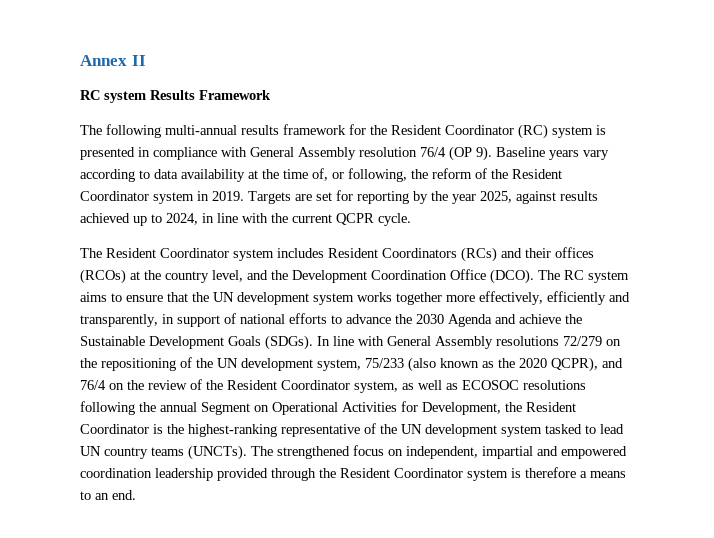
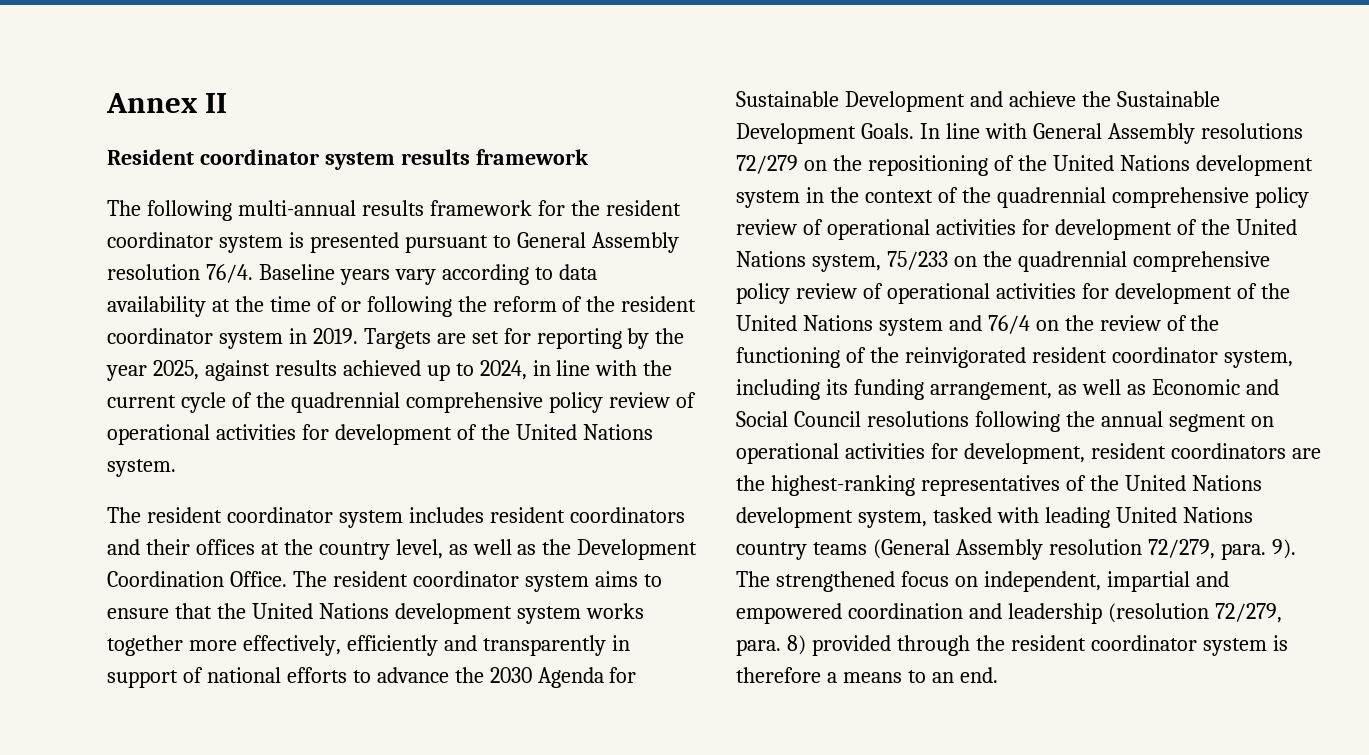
[80,90,271,103] RC system Results Framework -> [107,149,589,170] Resident coordinator system results framework
[391,124,606,139] [80,146,492,161] Resident Coordinator (RC) system is presented in compliance with General Assembly resolution 76/4 (OP 9). -> [605,200,681,216] [107,232,679,253] [107,264,253,283] resident coordinator system is presented pursuant to General Assembly resolution 76/4.
[312,168,407,182] of, or following, -> [316,296,452,317] of or following
[512,169,562,179] [80,191,149,201] Resident Coordinator -> [621,296,697,312] [107,328,213,344] resident coordinator
[336,213,411,226] [80,247,497,262] QCPR cycle. // The Resident Coordinator system includes Resident Coordinators (RCs) -> [180,392,696,413] [107,424,653,445] [107,459,176,477] [107,507,685,528] cycle of the quadrennial comprehensive policy review of operational activities for development of the United Nations system. // The resident coordinator system includes resident coordinators
[80,269,126,284] (RCOs) -> (255, 547) none
[247,269,584,284] and the Development Coordination Office (DCO). The RC -> [448,539,698,560] [107,571,519,587] as well as the Development Coordination Office. The resident coordinator
[213,292,234,302] UN -> [251,603,389,619] United Nations
[80,314,158,327] transparently, -> [482,635,606,656] transparently
(492, 320) none -> [609,667,637,683] [736,91,965,112] for Sustainable Development
[228,335,313,350] Goals (SDGs). -> [860,123,914,139] Goals.
[217,357,598,372] UN development system, 75/233 (also known as the 2020 QCPR), -> [1052,155,1313,176] [736,187,1309,208] [736,219,1297,240] [736,251,1270,272] [736,283,1290,304] [736,315,943,336] United Nations development system in the context of the quadrennial comprehensive policy review of operational activities for development of the United Nations system, 75/233 on the quadrennial comprehensive policy review of operational activities for development of the United Nations system
[227,380,586,393] [80,401,576,415] [80,424,163,434] Resident Coordinator system, as well as ECOSOC resolutions following the annual Segment on Operational Activities for Development, the Resident Coordinator is -> [736,347,1293,368] [736,379,1279,400] [736,411,1274,432] [736,443,1321,464] functioning of the reinvigorated resident coordinator system, including its funding arrangement, as well as Economic and Social Council resolutions following the annual segment on operational activities for development, resident coordinators are
[281,423,624,437] [80,445,247,460] representative of the UN development system tasked to lead UN country teams (UNCTs). -> [920,475,1262,496] [736,507,1253,528] [736,539,1296,560] representatives of the United Nations development system, tasked with leading United Nations country teams (General Assembly resolution 72/279, para. 9).
[155,468,213,481] leadership -> [968,603,1282,624] [736,635,806,656] and leadership (resolution 72/279, para. 8)
[340,468,463,478] Resident Coordinator -> [1010,635,1197,651] resident coordinator

